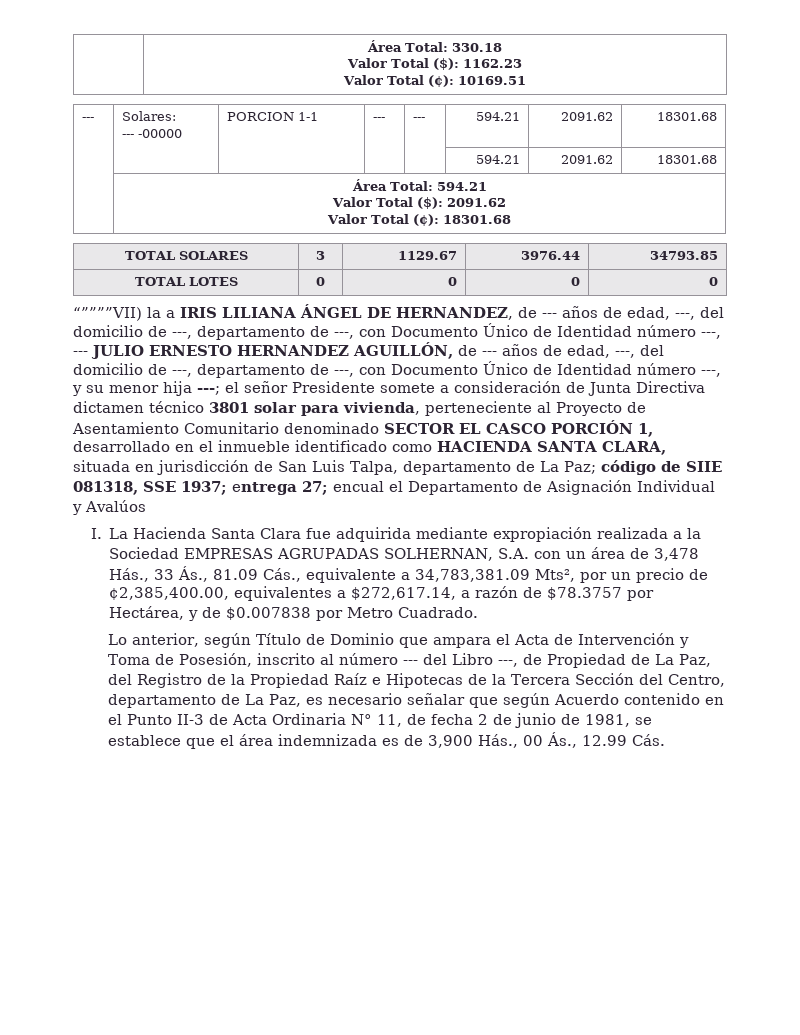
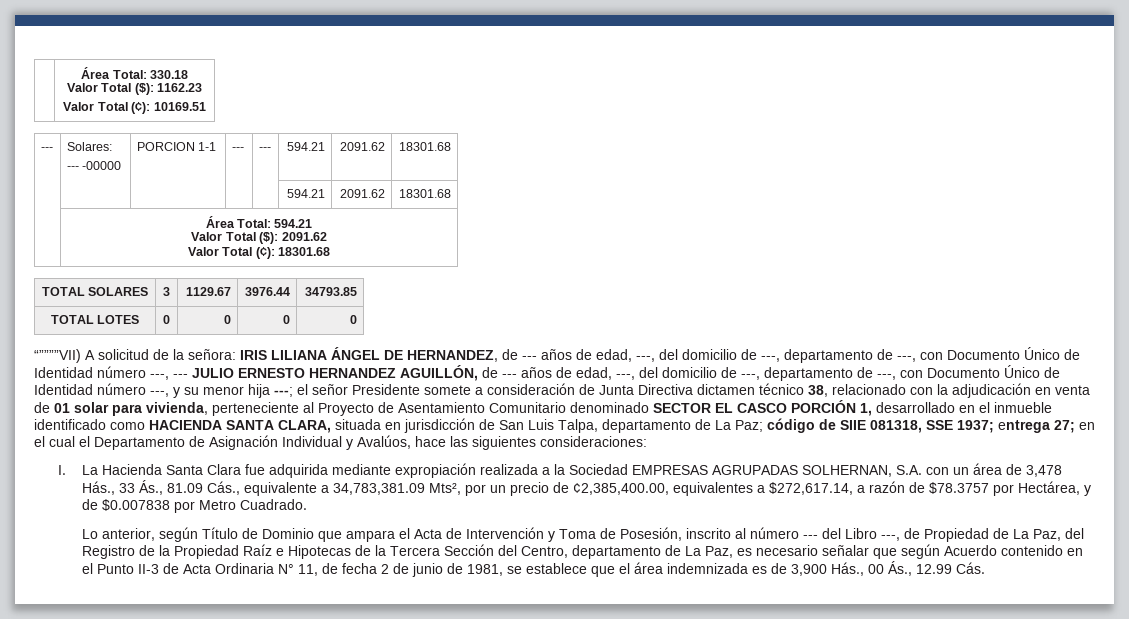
[147,307,175,318] la a -> [85,349,236,360] A solicitud de la señora:
[209,402,249,413] 3801 -> [808,383,1090,398] [34,402,70,413] 38, relacionado con la adjudicación en venta de 01
[333,481,384,492] encual -> [1079,422,1095,430] [34,436,75,447] en el cual
[85,500,146,512] Avalúos -> [357,435,647,450] Avalúos, hace las siguientes consideraciones:

